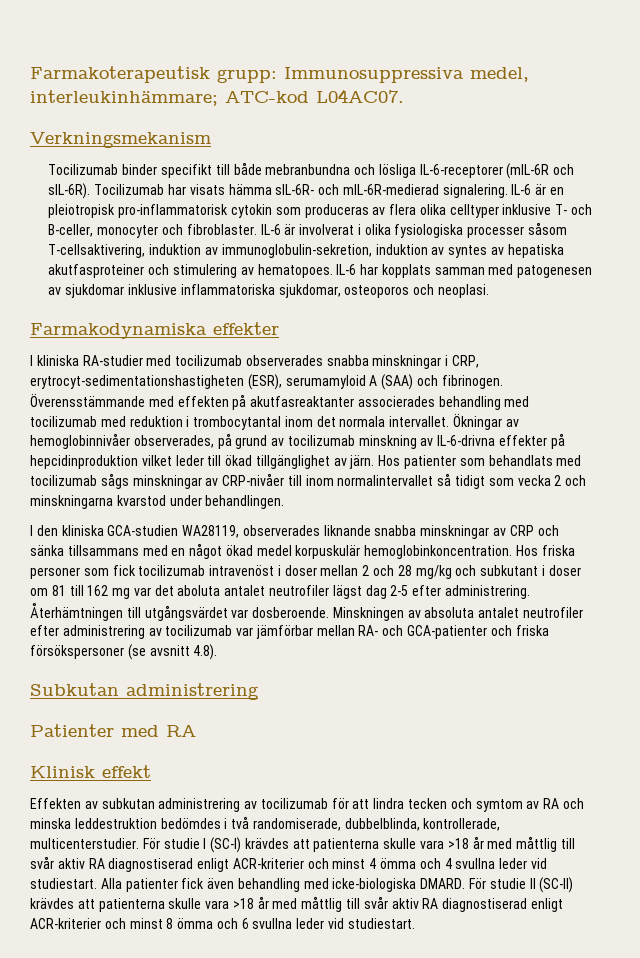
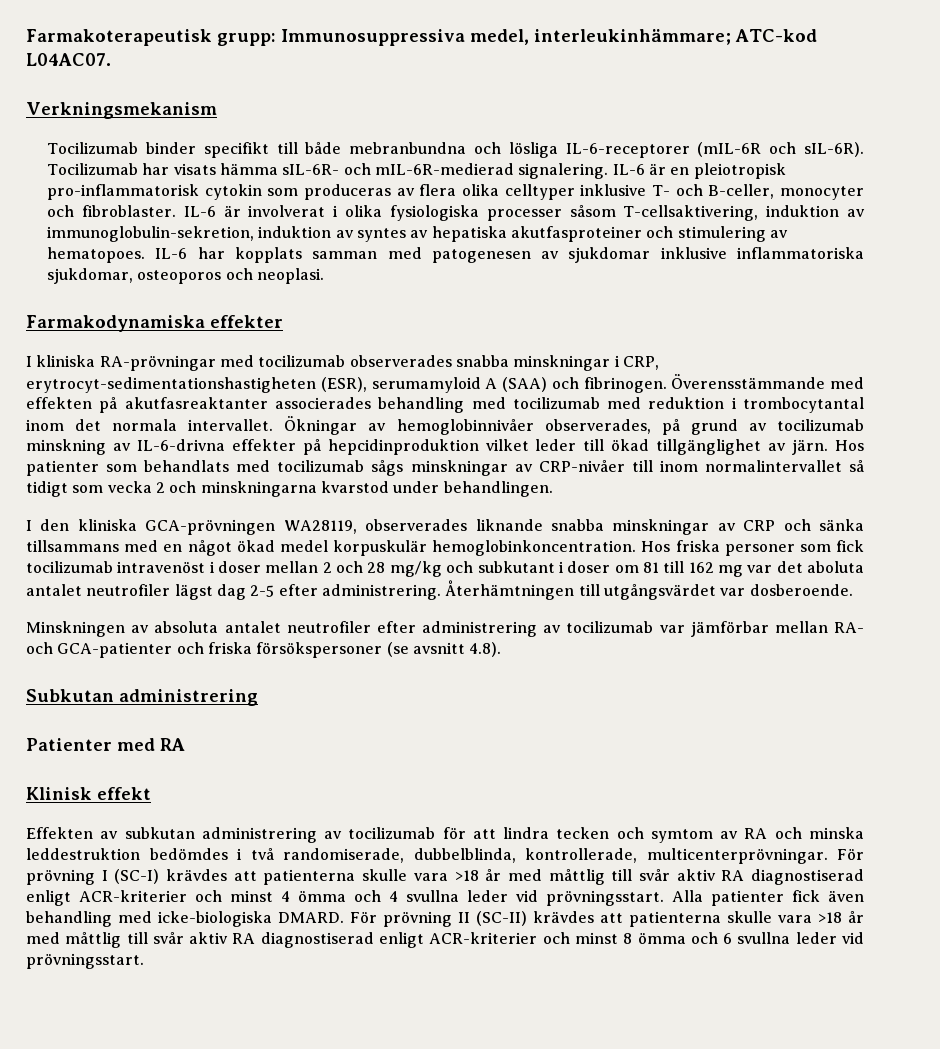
[82,355,143,366] RA-studier -> [99,355,216,371] RA-prövningar
[107,525,179,536] GCA-studien -> [145,519,276,535] GCA-prövningen
(330, 612) none -> (853, 590) //
[30,838,200,849] multicenterstudier. För studie -> [646,848,864,864] [26,869,95,885] multicenterprövningar. För prövning
[30,878,97,889] studiestart. -> [546,890,664,906] prövningsstart.
[489,878,526,889] studie -> [383,911,452,927] prövning
[347,918,415,929] studiestart. -> [26,953,144,969] prövningsstart.

